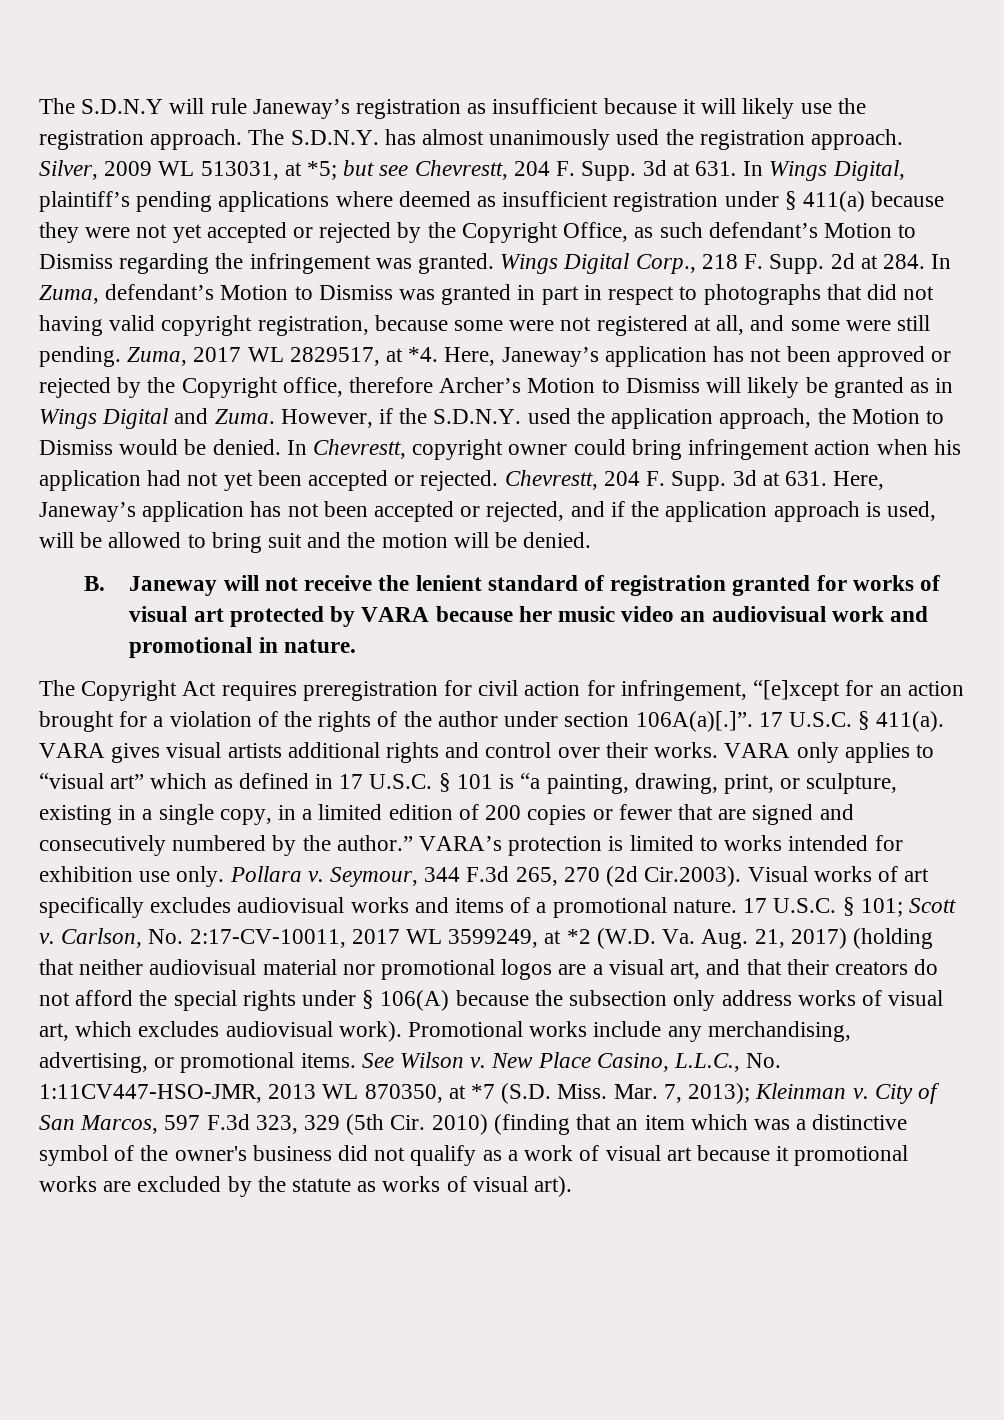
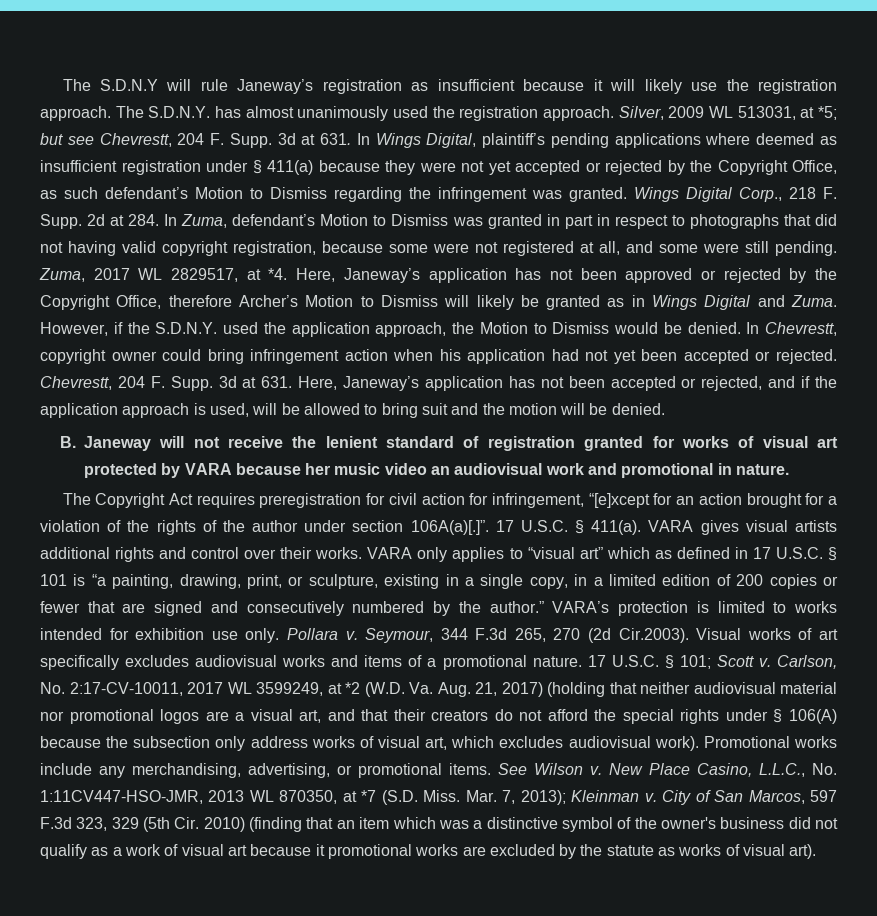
[282,377,343,397] office, -> [116,295,162,309] Office,

